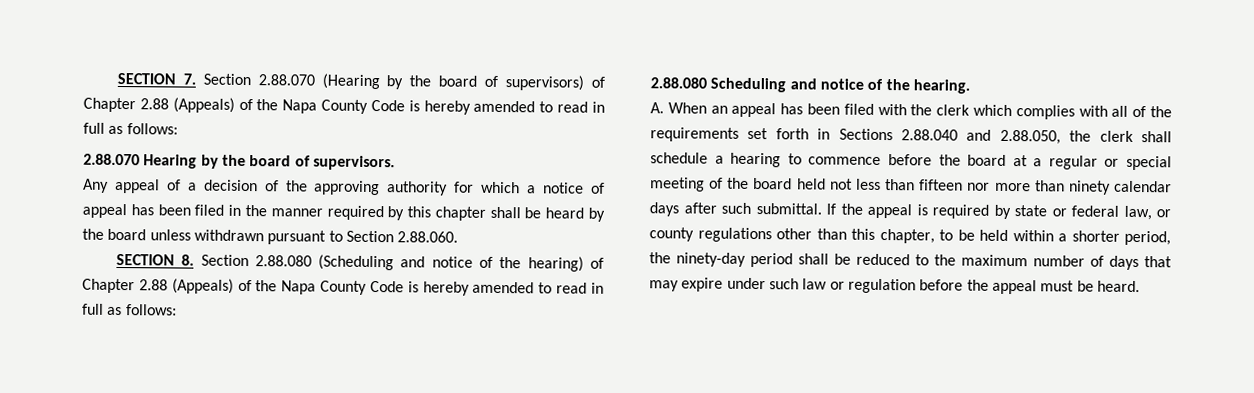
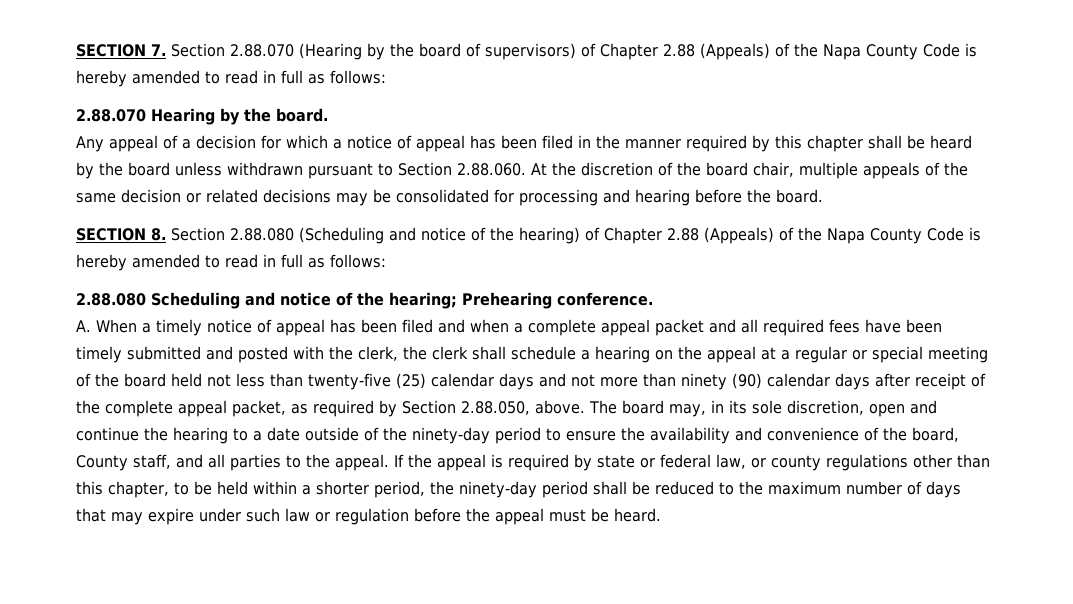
[249,155,395,171] board of supervisors. -> [276,108,328,122] board.
[264,180,449,196] of the approving authority -> (256, 142) none
(459, 237) none -> [531,162,968,179] [76,189,823,206] At the discretion of the board chair, multiple appeals of the same decision or related decisions may be consolidated for processing and hearing before the board.
[912,79,970,94] hearing. -> [389,292,653,309] hearing; Prehearing conference.
[710,102,1172,120] [650,127,1061,145] an appeal has been filed with the clerk which complies with all of the requirements set forth in Sections 2.88.040 and 2.88.050, -> [142,319,942,336] [76,346,398,363] a timely notice of appeal has been filed and when a complete appeal packet and all required fees have been timely submitted and posted with the clerk,
[787,153,1007,166] to commence before the board -> [655,346,756,363] on the appeal
[919,179,991,191] fifteen nor -> [308,373,595,390] twenty-five (25) calendar days and not
(1111, 187) none -> [732,373,762,389] (90)
[721,202,822,215] such submittal. -> [915,373,986,390] [76,400,937,417] [76,427,959,444] [76,454,389,471] receipt of the complete appeal packet, as required by Section 2.88.050, above. The board may, in its sole discretion, open and continue the hearing to a date outside of the ninety-day period to ensure the availability and convenience of the board, County staff, and all parties to the appeal.

